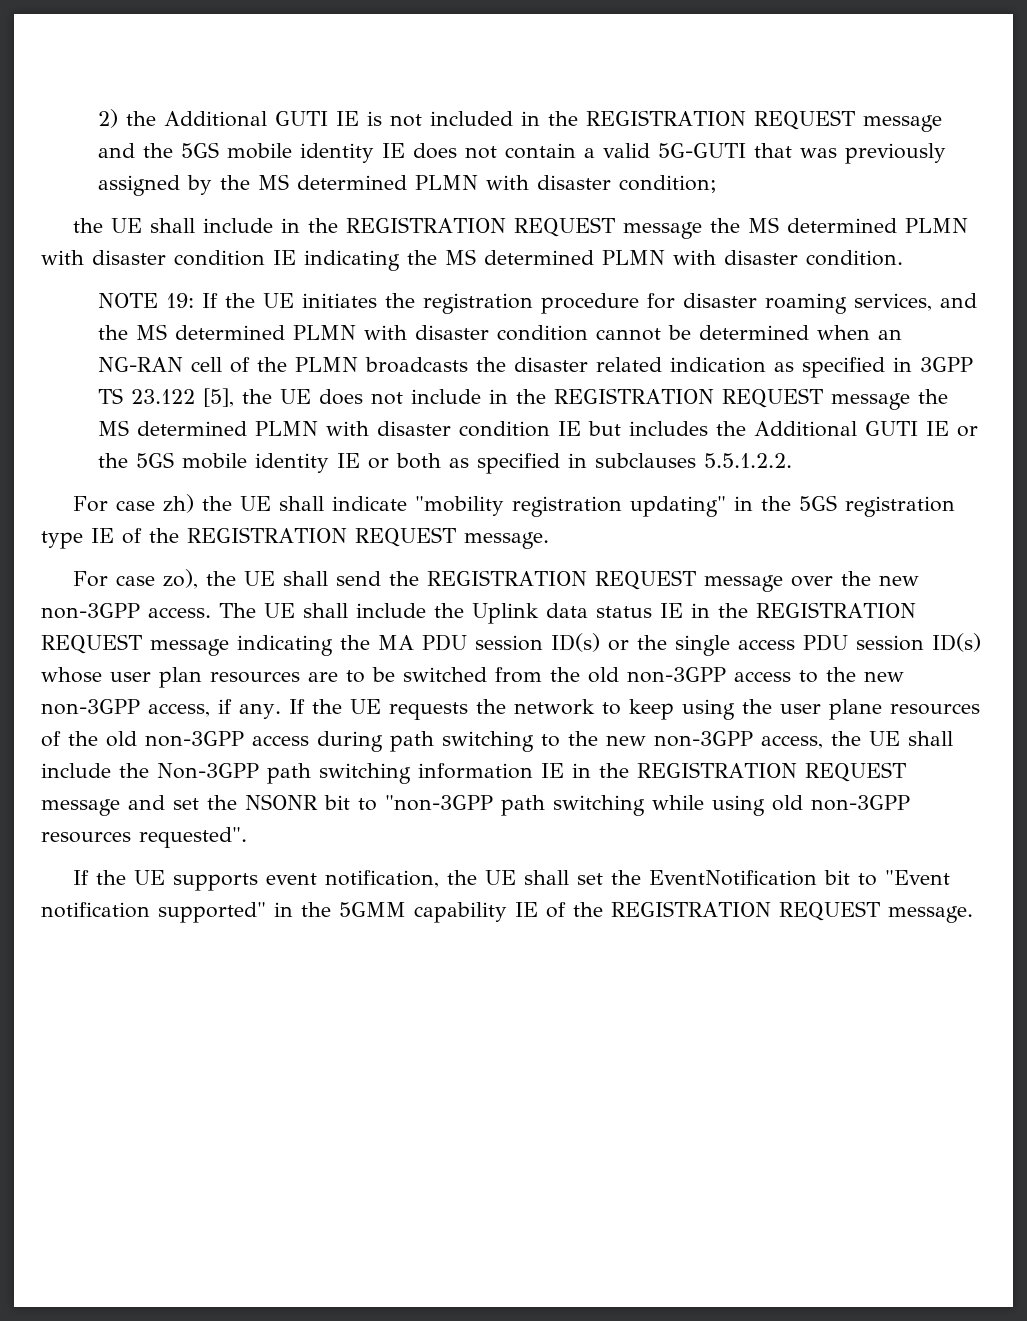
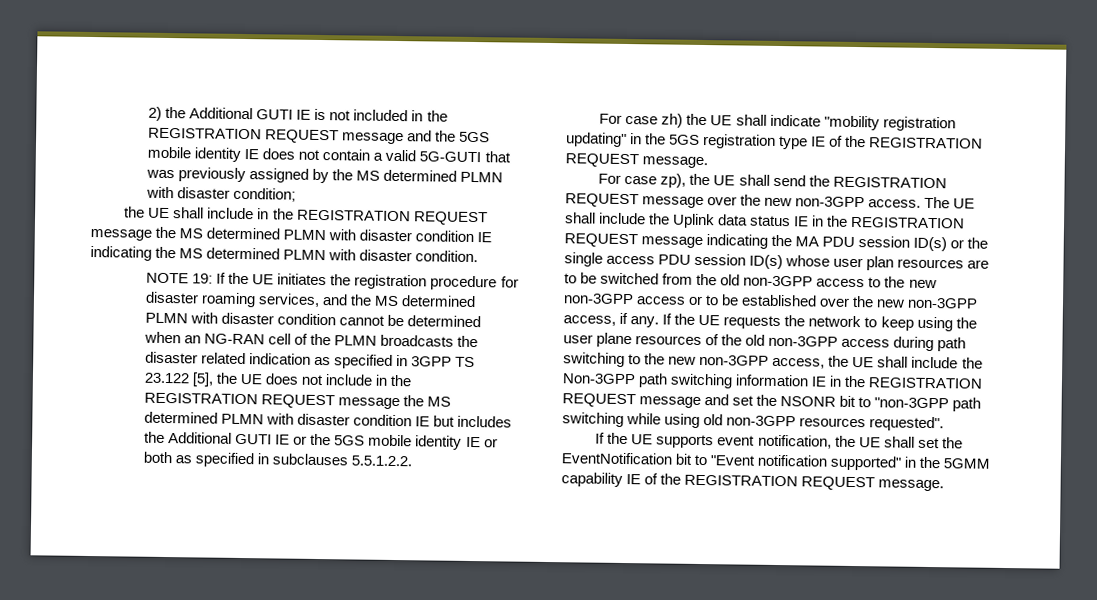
[163,569,199,589] zo), -> [660,173,687,188] zp),
(140, 707) none -> [636,294,979,309] access or to be established over the new non-3GPP

